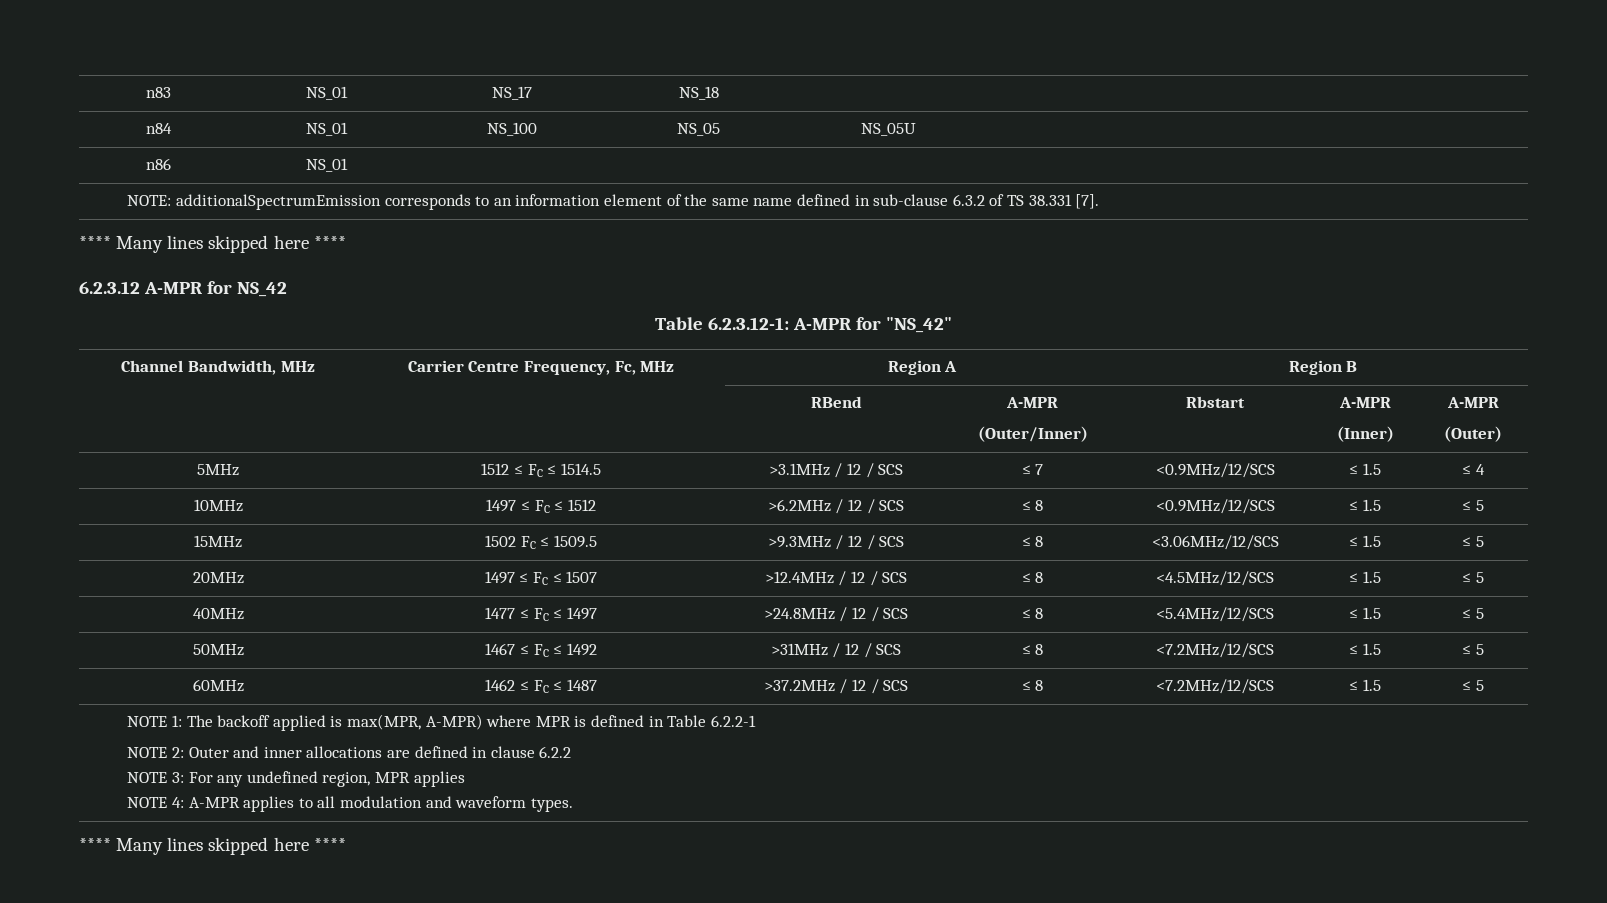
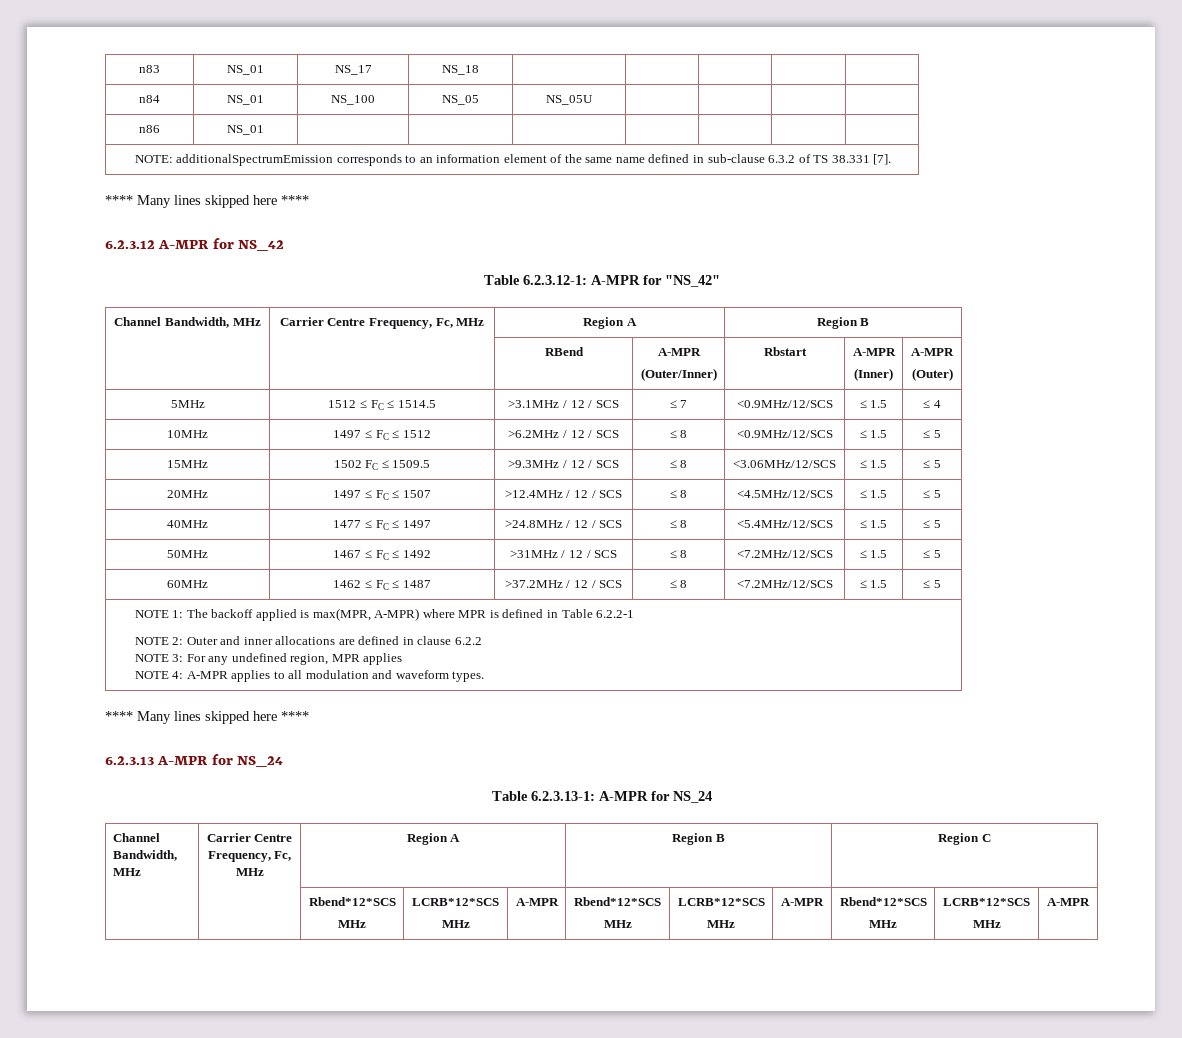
(346, 844) none -> [105,754,284,767] [491,791,712,803] [112,833,160,842] [112,850,177,861] [112,868,141,876] [206,833,293,842] [207,851,292,862] [235,868,264,876] [406,833,461,845] [672,833,725,845] [938,833,991,845] [308,897,396,906] [338,920,366,928] [412,898,499,906] [441,920,470,928] [515,898,559,906] [574,897,661,906] [603,920,632,928] [677,898,765,906] [706,920,735,928] [780,898,824,906] [839,897,927,906] [868,920,897,928] [942,898,1030,906] [972,920,1001,928] [1047,898,1090,906] // 6.2.3.13 A-MPR for NS_24 // Table 6.2.3.13-1: A-MPR for NS_24 // Channel Bandwidth, MHz | Carrier Centre Frequency, Fc, MHz | Region A | Region B | Region C // | | Rbend*12*SCS // MHz | LCRB*12*SCS // MHz | A-MPR | Rbend*12*SCS // MHz | LCRB*12*SCS // MHz | A-MPR | Rbend*12*SCS // MHz | LCRB*12*SCS // MHz | A-MPR

